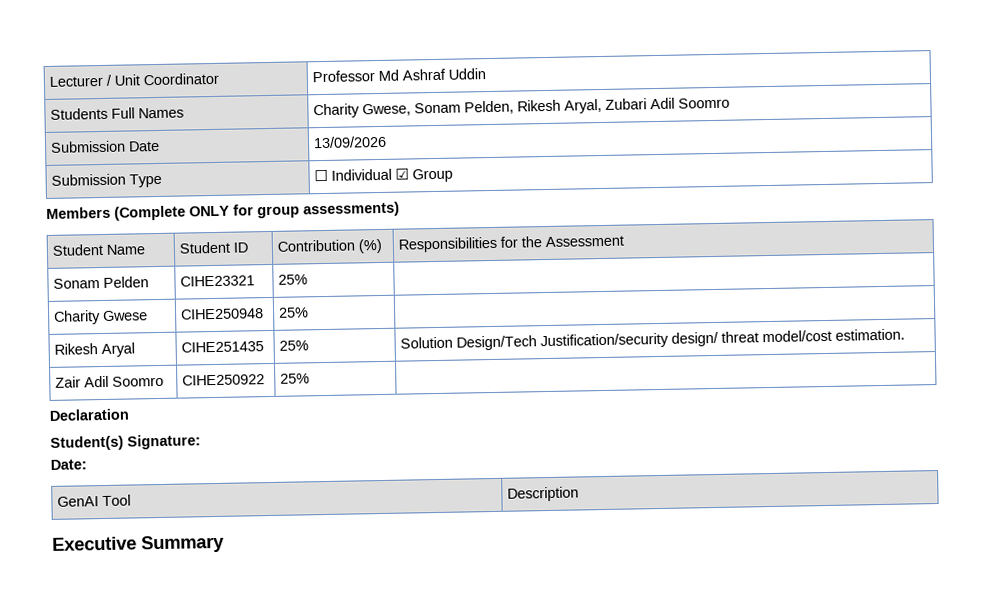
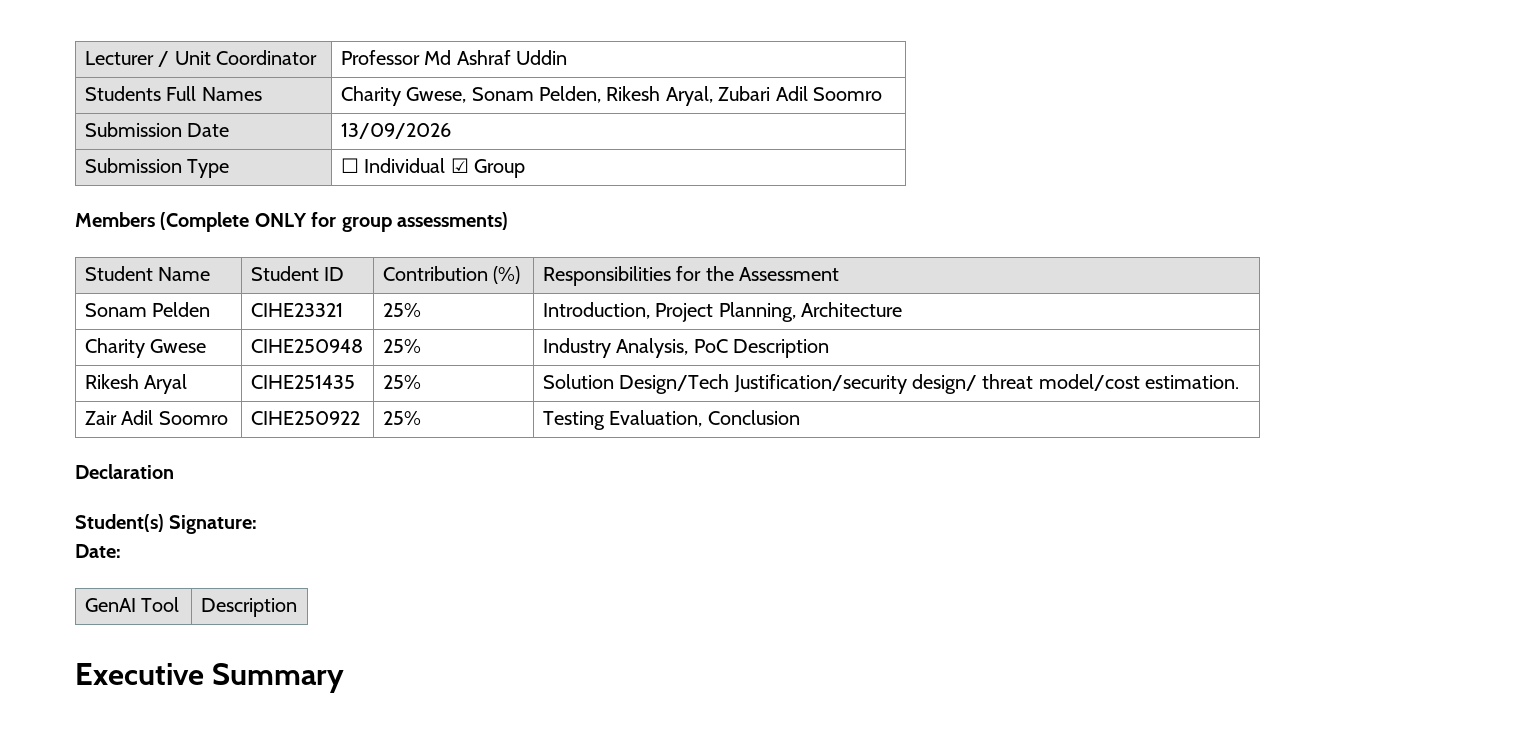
(309, 279) none -> [542,302,902,322] Introduction, Project Planning, Architecture
(310, 312) none -> [542,338,829,358] Industry Analysis, PoC Description
(311, 378) none -> [542,410,800,430] Testing Evaluation, Conclusion

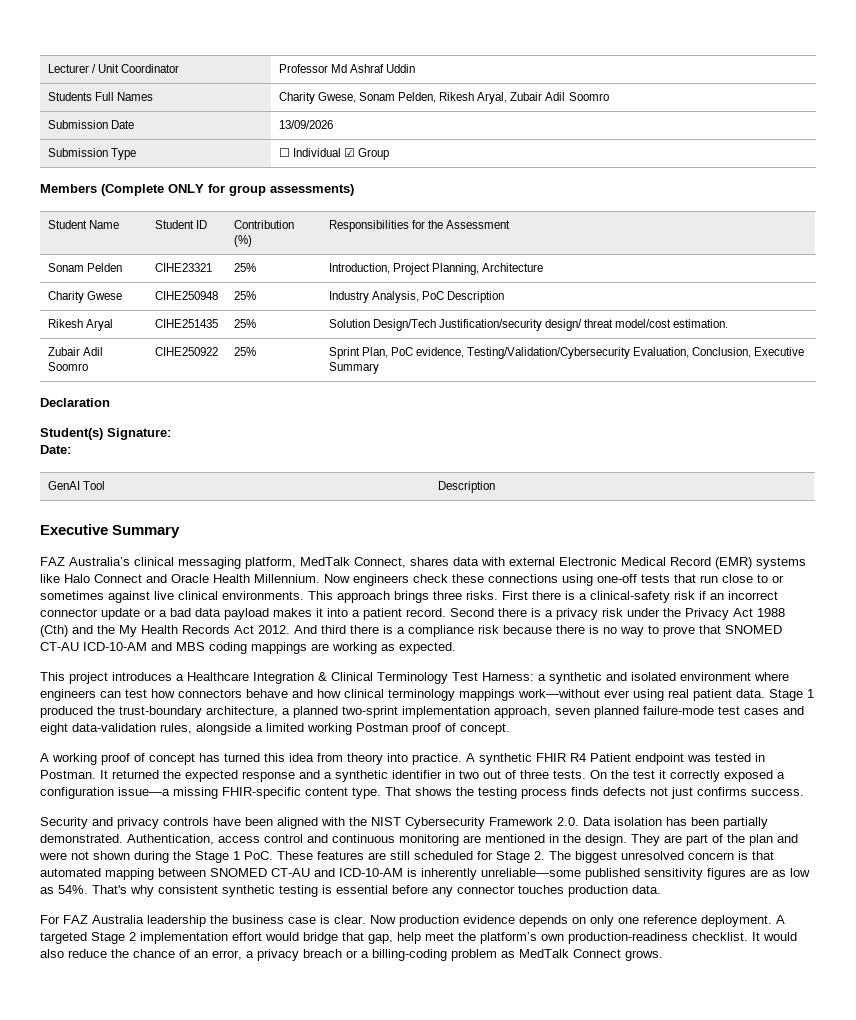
[718,86,771,101] Zubari -> [510,92,543,101] Zubair
[84,411,117,425] Zair -> [47,347,80,356] Zubair
[542,410,800,430] Testing Evaluation, Conclusion -> [328,347,805,359] [328,362,379,374] Sprint Plan, PoC evidence, Testing/Validation/Cybersecurity Evaluation, Conclusion, Executive Summary
(345, 678) none -> [40,557,806,569] [40,574,784,586] [40,591,778,603] [40,608,785,620] [40,625,782,637] [40,642,456,654] [40,672,789,684] [40,689,814,701] [40,706,804,718] [40,723,510,735] [40,753,765,765] [40,770,785,782] [40,787,804,799] [40,817,768,829] [40,834,798,846] [39,851,774,863] [40,868,810,880] [40,885,661,897] [40,915,785,927] [40,932,797,944] [40,949,663,961] // FAZ Australia’s clinical messaging platform, MedTalk Connect, shares data with external Electronic Medical Record (EMR) systems like Halo Connect and Oracle Health Millennium. Now engineers check these connections using one-off tests that run close to or sometimes against live clinical environments. This approach brings three risks. First there is a clinical-safety risk if an incorrect connector update or a bad data payload makes it into a patient record. Second there is a privacy risk under the Privacy Act 1988 (Cth) and the My Health Records Act 2012. And third there is a compliance risk because there is no way to prove that SNOMED CT-AU ICD-10-AM and MBS coding mappings are working as expected. // This project introduces a Healthcare Integration & Clinical Terminology Test Harness: a synthetic and isolated environment where engineers can test how connectors behave and how clinical terminology mappings work—without ever using real patient data. Stage 1 produced the trust-boundary architecture, a planned two-sprint implementation approach, seven planned failure-mode test cases and eight data-validation rules, alongside a limited working Postman proof of concept. // A working proof of concept has turned this idea from theory into practice. A synthetic FHIR R4 Patient endpoint was tested in Postman. It returned the expected response and a synthetic identifier in two out of three tests. On the test it correctly exposed a configuration issue—a missing FHIR-specific content type. That shows the testing process finds defects not just confirms success. // Security and privacy controls have been aligned with the NIST Cybersecurity Framework 2.0. Data isolation has been partially demonstrated. Authentication, access control and continuous monitoring are mentioned in the design. They are part of the plan and were not shown during the Stage 1 PoC. These features are still scheduled for Stage 2. The biggest unresolved concern is that automated mapping between SNOMED CT-AU and ICD-10-AM is inherently unreliable—some published sensitivity figures are as low as 54%. That's why consistent synthetic testing is essential before any connector touches production data. // For FAZ Australia leadership the business case is clear. Now production evidence depends on only one reference deployment. A targeted Stage 2 implementation effort would bridge that gap, help meet the platform’s own production-readiness checklist. It would also reduce the chance of an error, a privacy breach or a billing-coding problem as MedTalk Connect grows.

